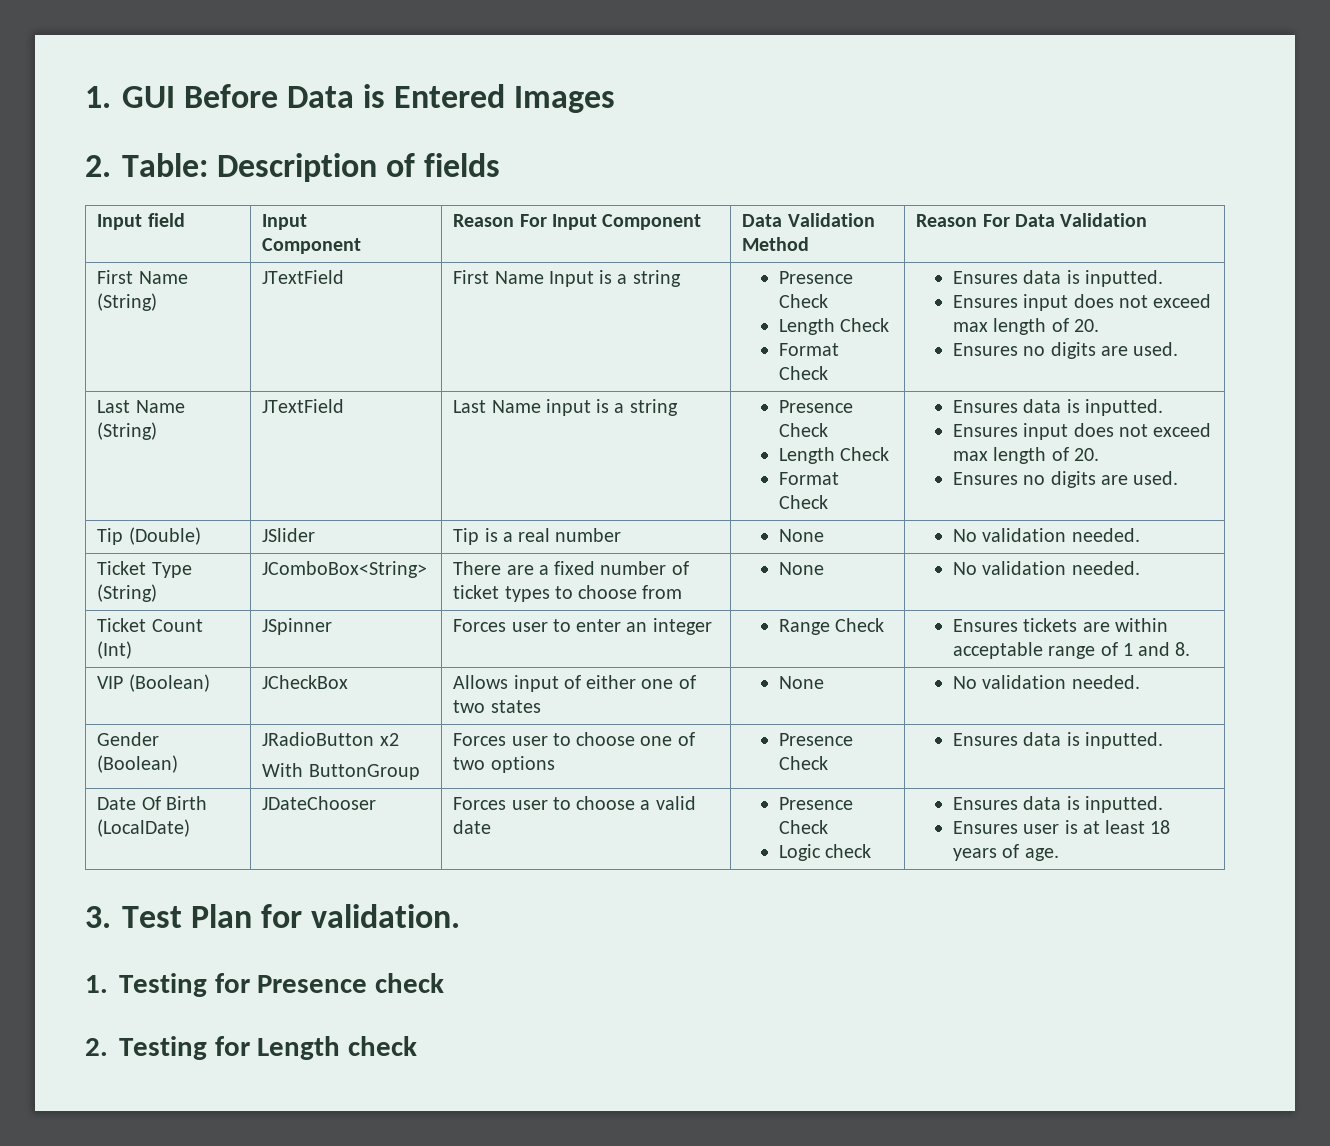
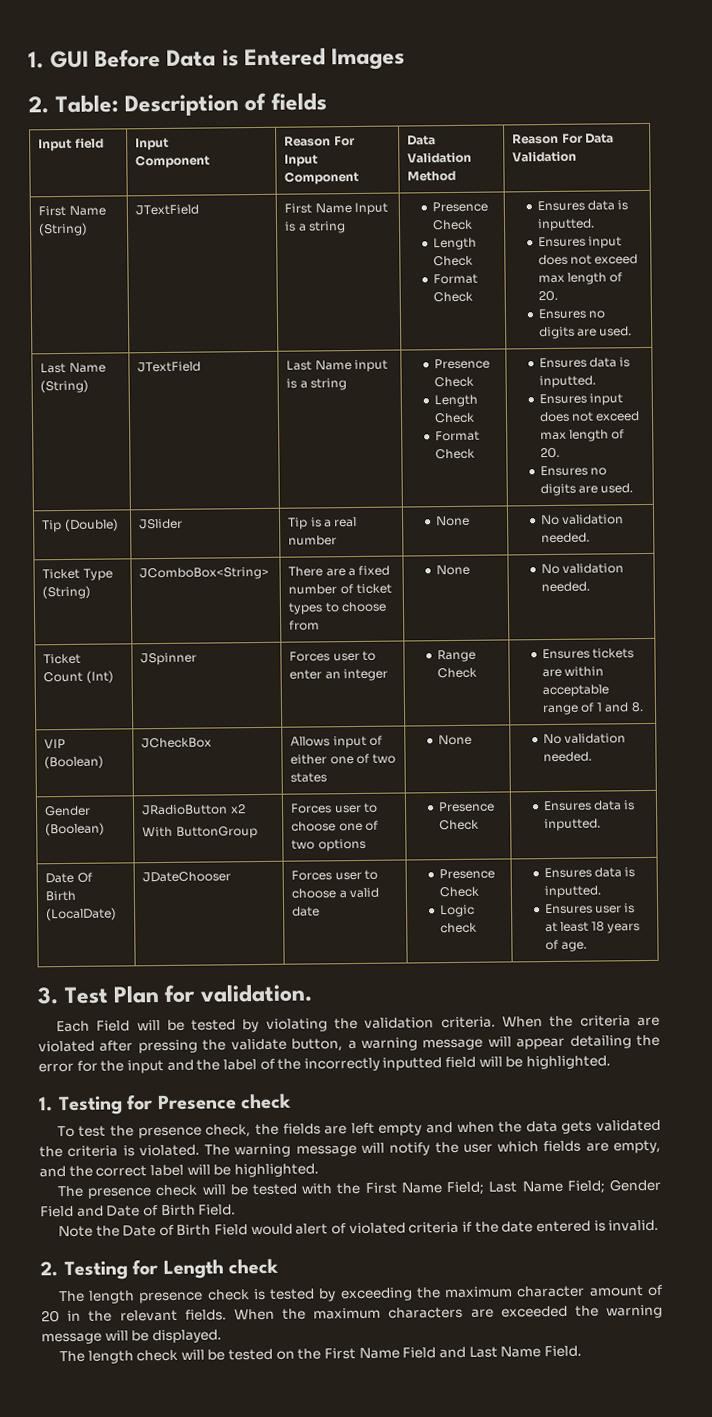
(460, 916) none -> [55,1015,660,1033] [38,1034,660,1054] [38,1055,612,1074] // Each Field will be tested by violating the validation criteria. When the criteria are violated after pressing the validate button, a warning message will appear detailing the error for the input and the label of the incorrectly inputted field will be highlighted.
(445, 983) none -> [56,1119,661,1139] [39,1139,661,1158] [39,1163,319,1178] [56,1178,662,1199] [40,1204,237,1218] [57,1219,660,1238] // To test the presence check, the fields are left empty and when the data gets validated the criteria is violated. The warning message will notify the user which fields are empty, and the correct label will be highlighted. // The presence check will be tested with the First Name Field; Last Name Field; Gender Field and Date of Birth Field. // Note the Date of Birth Field would alert of violated criteria if the date entered is invalid.
(418, 1046) none -> [57,1284,663,1304] [41,1304,663,1323] [41,1329,222,1345] [58,1345,582,1364] // The length presence check is tested by exceeding the maximum character amount of 20 in the relevant fields. When the maximum characters are exceeded the warning message will be displayed. // The length check will be tested on the First Name Field and Last Name Field.

